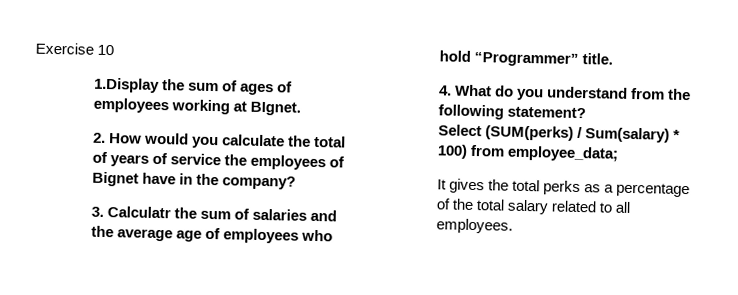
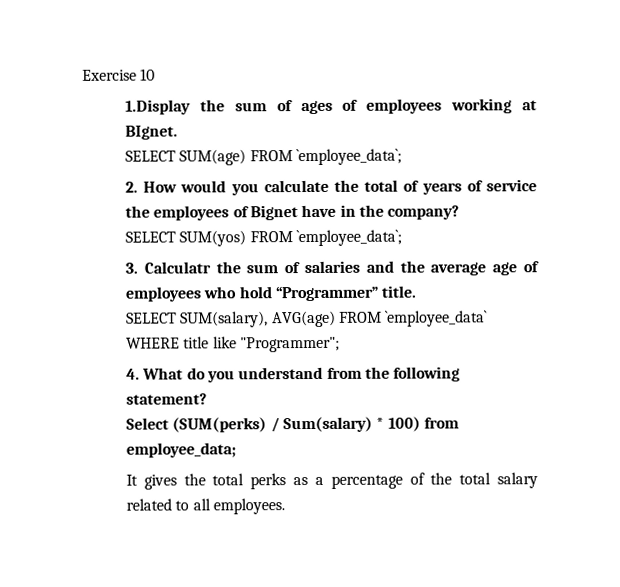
(301, 108) none -> [125,148,403,166] // SELECT SUM(age) FROM `employee_data`;
(296, 182) none -> [125,229,403,247] // SELECT SUM(yos) FROM `employee_data`;
(613, 59) none -> [126,310,489,328] [126,336,341,353] // SELECT SUM(salary), AVG(age) FROM `employee_data` WHERE title like "Programmer";

